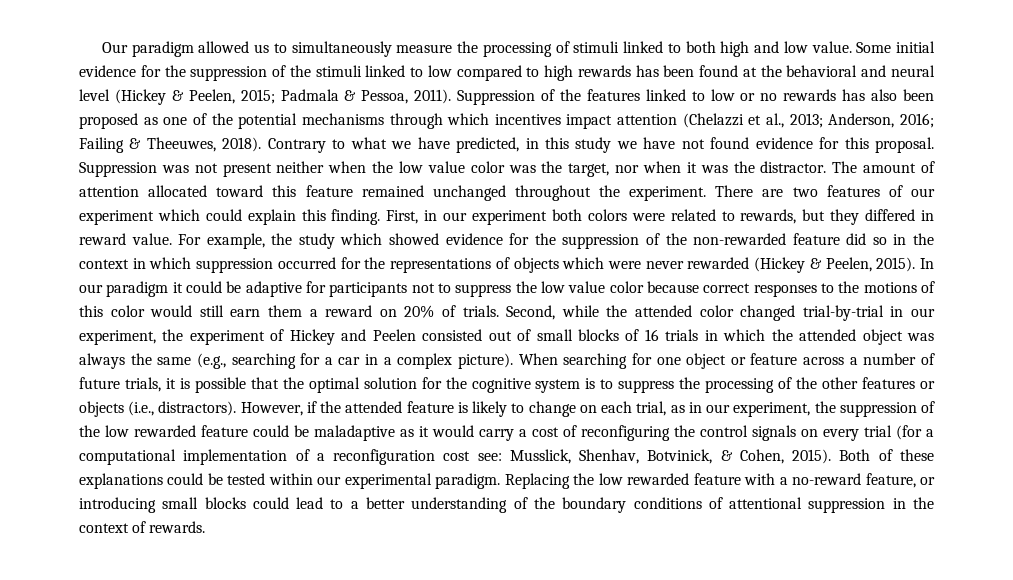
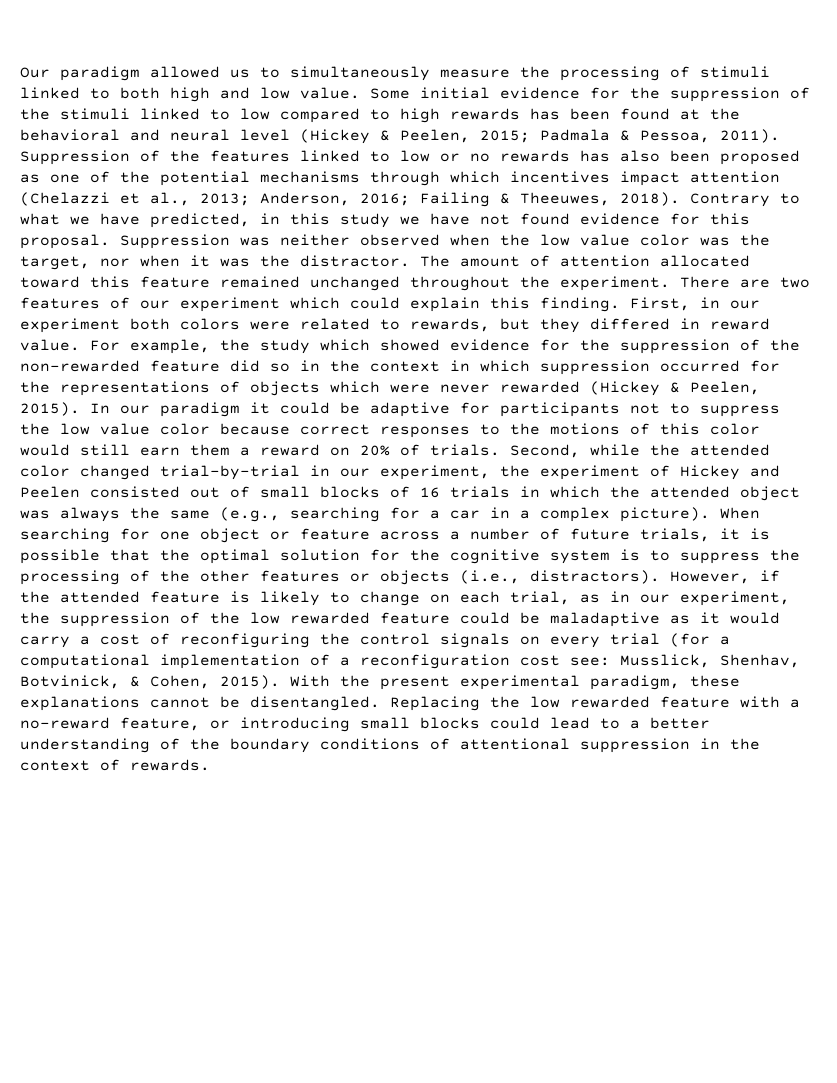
[194,161,325,177] not present neither -> [280,234,440,246] neither observed
[839,449,934,461] [79,473,501,489] Both of these explanations could be tested within our experimental paradigm. -> [290,675,740,690] [20,696,380,711] With the present experimental paradigm, these explanations cannot be disentangled.

